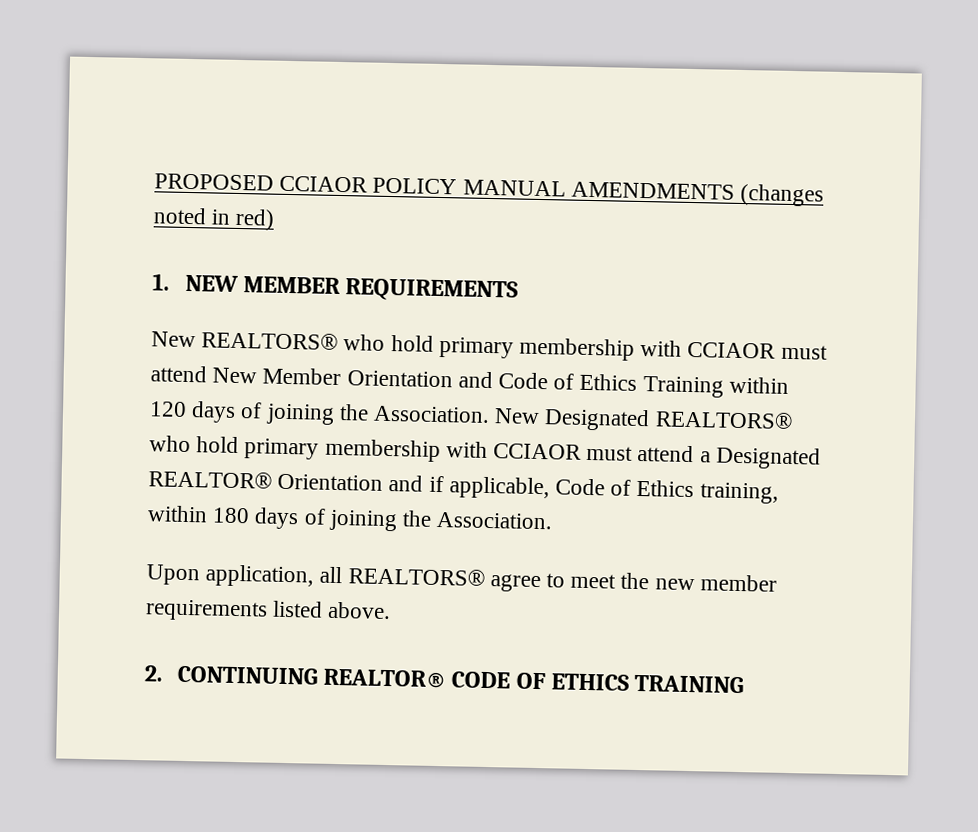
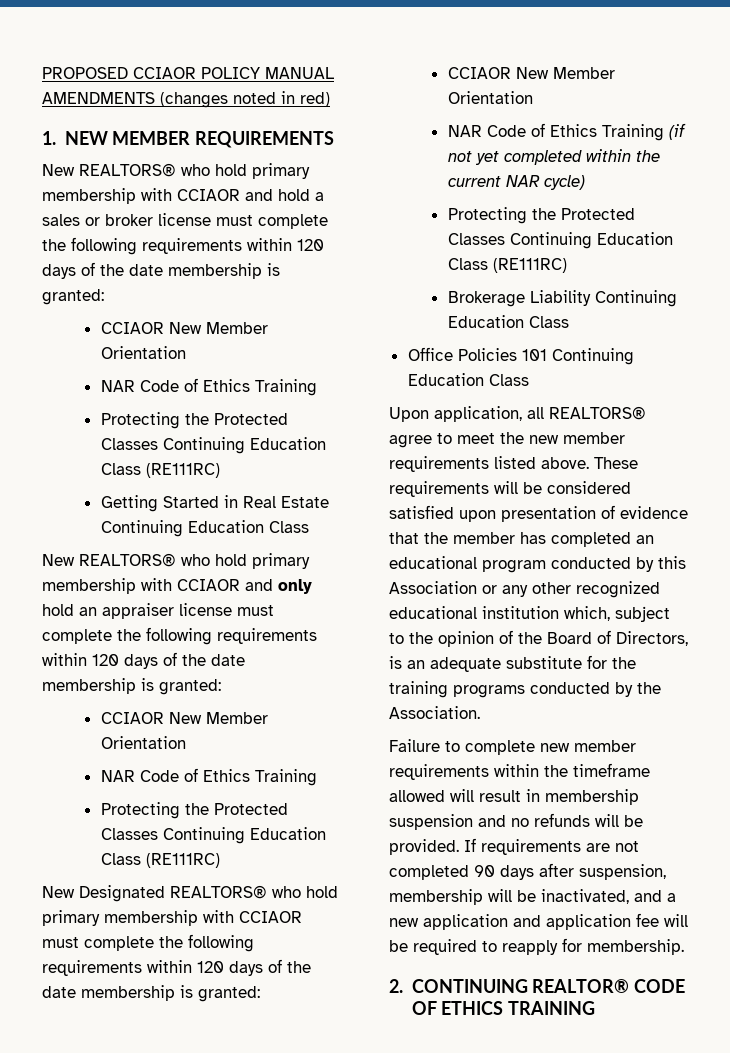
[780,344,828,360] [150,365,789,398] [149,401,491,425] must attend New Member Orientation and Code of Ethics Training within 120 days of joining the Association. -> [245,189,324,201] [42,213,328,229] [42,237,324,255] [42,262,280,279] [42,289,104,305] [100,322,268,334] [100,346,186,359] [100,378,317,396] [100,412,288,429] [100,437,326,454] [100,463,220,478] [100,495,329,512] [100,520,309,537] [42,553,310,569] [42,578,312,594] [42,603,274,619] [42,627,317,645] [42,652,245,669] [42,678,221,695] [100,712,268,724] [100,736,186,749] [100,768,317,786] [100,802,288,819] [100,827,326,844] [100,853,220,868] and hold a sales or broker license must complete the following requirements within 120 days of the date membership is granted: // CCIAOR New Member Orientation // NAR Code of Ethics Training // Protecting the Protected Classes Continuing Education Class (RE111RC) // Getting Started in Real Estate Continuing Education Class // New REALTORS® who hold primary membership with CCIAOR and only hold an appraiser license must complete the following requirements within 120 days of the date membership is granted: // CCIAOR New Member Orientation // NAR Code of Ethics Training // Protecting the Protected Classes Continuing Education Class (RE111RC) //
[637,444,821,470] [148,470,779,504] [147,505,554,532] attend a Designated REALTOR® Orientation and if applicable, Code of Ethics training, within 180 days of joining the Association. -> [84,934,254,952] [42,959,311,976] [42,985,260,1002] [447,67,615,79] [447,91,533,104] [447,123,686,141] [447,149,660,165] [447,175,585,190] [447,207,635,224] [447,232,673,249] [447,258,567,273] [447,290,677,307] [447,315,569,328] [407,347,634,365] [407,373,529,386] complete the following requirements within 120 days of the date membership is granted: // CCIAOR New Member Orientation // NAR Code of Ethics Training (if not yet completed within the current NAR cycle) // Protecting the Protected Classes Continuing Education Class (RE111RC) // Brokerage Liability Continuing Education Class // Office Policies 101 Continuing Education Class
(392, 610) none -> [594,457,638,469] [389,481,631,497] [389,505,688,522] [389,532,654,547] [389,556,686,573] [389,581,660,598] [389,606,670,622] [389,630,688,647] [389,655,636,672] [389,681,661,698] [389,706,480,719] [389,739,636,755] [389,763,650,780] [389,789,639,805] [389,813,643,830] [389,838,639,855] [389,863,666,880] [389,889,676,905] [389,913,688,930] [389,938,684,955] These requirements will be considered satisfied upon presentation of evidence that the member has completed an educational program conducted by this Association or any other recognized educational institution which, subject to the opinion of the Board of Directors, is an adequate substitute for the training programs conducted by the Association. // Failure to complete new member requirements within the timeframe allowed will result in membership suspension and no refunds will be provided. If requirements are not completed 90 days after suspension, membership will be inactivated, and a new application and application fee will be required to reapply for membership.

